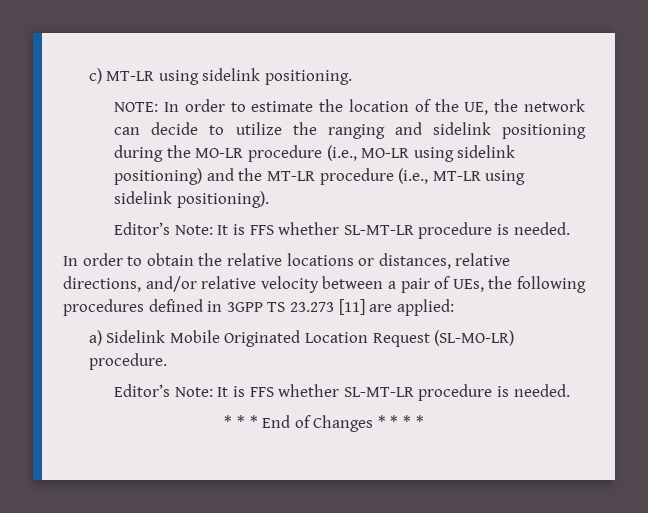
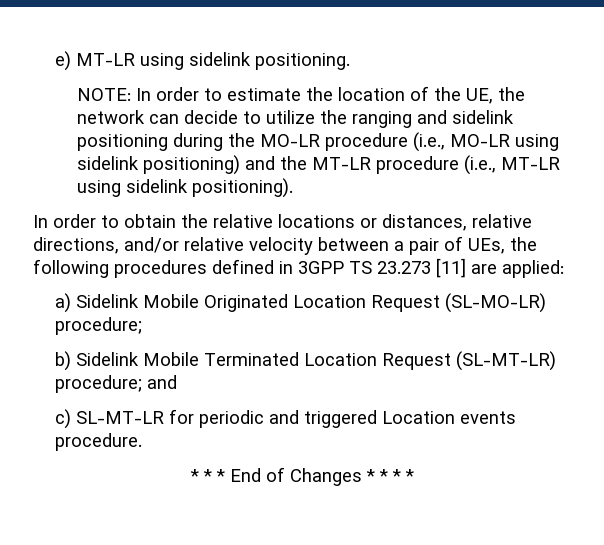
[88,68,102,84] c) -> [55,51,72,71] e)
[114,222,570,239] // Editor’s Note: It is FFS whether SL-MT-LR procedure is needed. -> (294, 188) none
[88,353,167,370] [114,384,570,401] procedure. // Editor’s Note: It is FFS whether SL-MT-LR procedure is needed. -> [55,317,143,335] [55,351,557,371] [55,375,178,393] [55,409,517,429] [55,433,143,451] procedure; // b) Sidelink Mobile Terminated Location Request (SL-MT-LR) procedure; and // c) SL-MT-LR for periodic and triggered Location events procedure.

